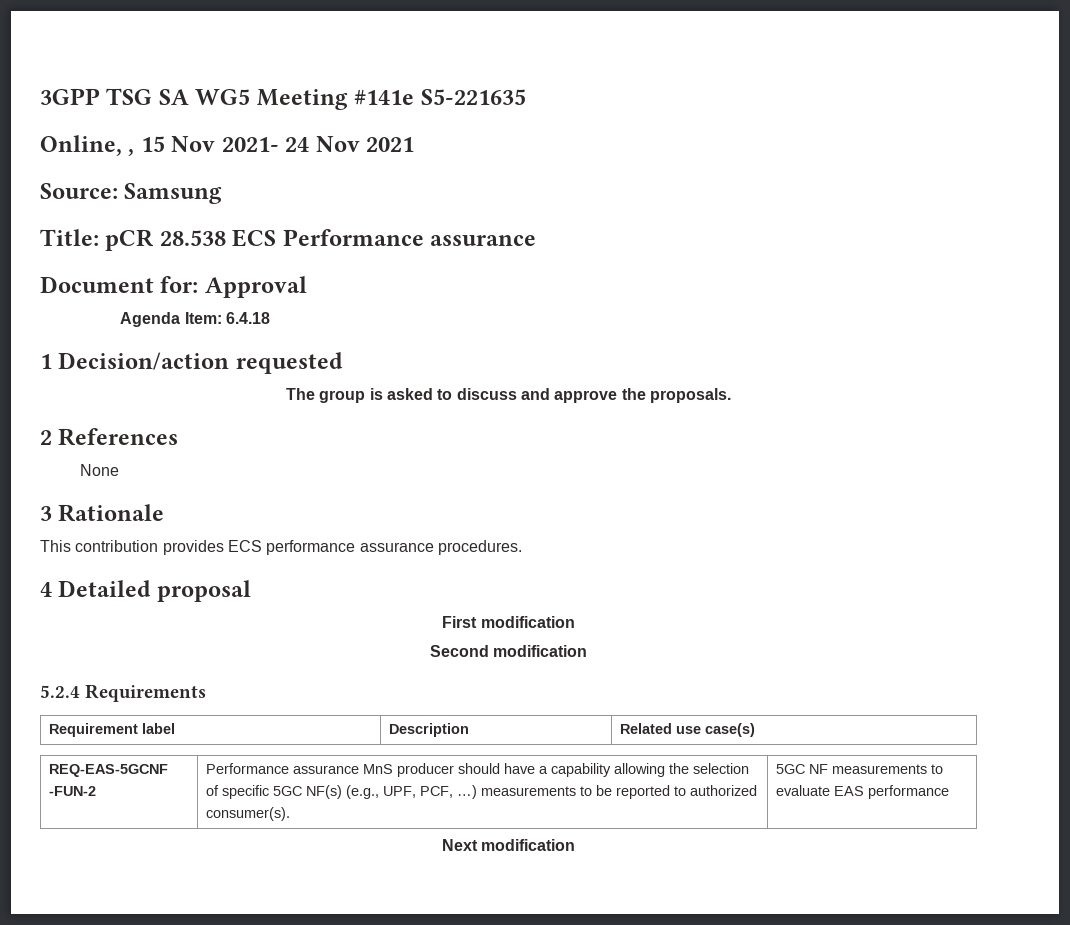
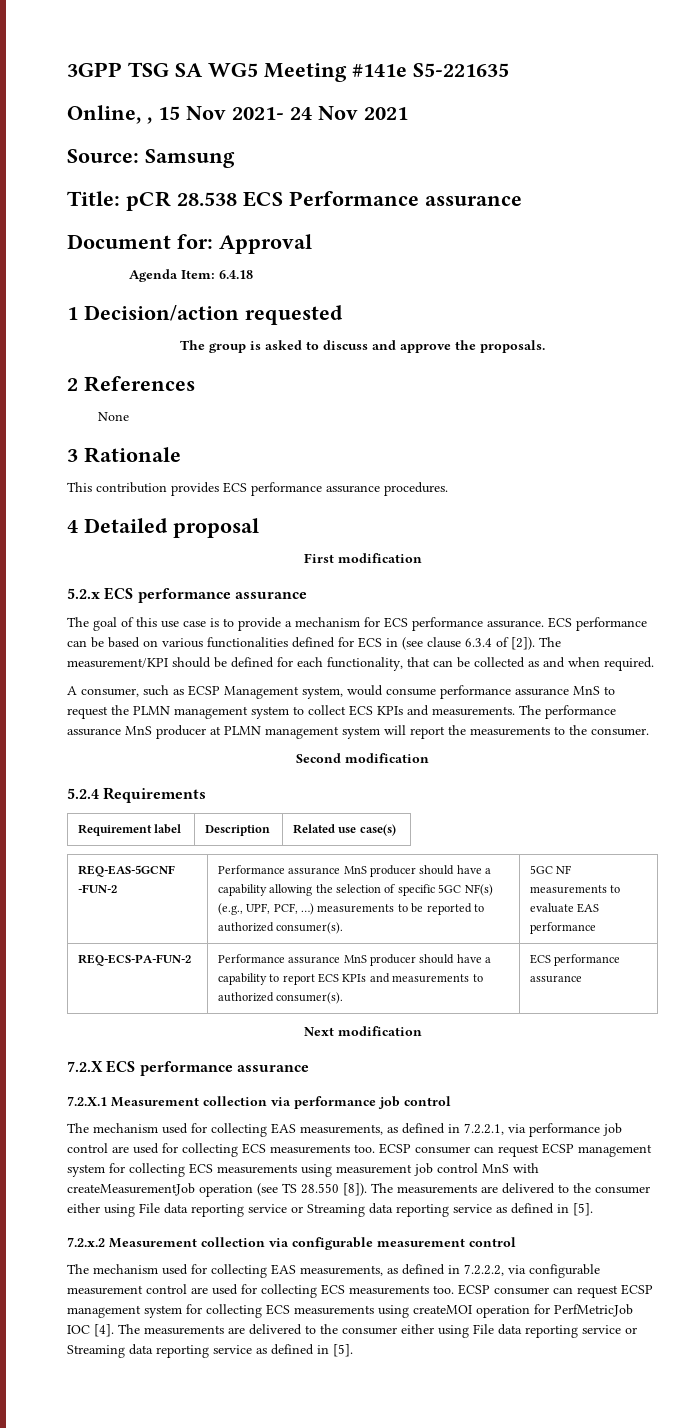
(575, 622) none -> [67,587,307,603] [67,617,647,631] [67,637,561,650] [67,657,654,671] [67,685,615,699] [67,705,616,719] [67,725,649,739] // 5.2.x ECS performance assurance // The goal of this use case is to provide a mechanism for ECS performance assurance. ECS performance can be based on various functionalities defined for ECS in (see clause 6.3.4 of [2]). The measurement/KPI should be defined for each functionality, that can be collected as and when required. // A consumer, such as ECSP Management system, would consume performance assurance MnS to request the PLMN management system to collect ECS KPIs and measurements. The performance assurance MnS producer at PLMN management system will report the measurements to the consumer.
[441,839,576,851] // Next modification -> [77,954,191,966] [217,954,492,966] [217,973,483,985] [217,992,344,1004] [529,954,621,966] [529,975,582,983] [303,1026,422,1036] [67,1060,309,1076] [67,1096,451,1109] [67,1123,622,1137] [67,1143,652,1157] [67,1163,539,1177] [67,1183,650,1197] [67,1203,593,1217] [67,1237,516,1250] [67,1264,600,1278] [67,1284,653,1298] [67,1304,633,1318] [67,1324,637,1338] [67,1344,353,1358] // REQ-ECS-PA-FUN-2 | Performance assurance MnS producer should have a capability to report ECS KPIs and measurements to authorized consumer(s). | ECS performance assurance // Next modification // 7.2.X ECS performance assurance // 7.2.X.1 Measurement collection via performance job control // The mechanism used for collecting EAS measurements, as defined in 7.2.2.1, via performance job control are used for collecting ECS measurements too. ECSP consumer can request ECSP management system for collecting ECS measurements using measurement job control MnS with createMeasurementJob operation (see TS 28.550 [8]). The measurements are delivered to the consumer either using File data reporting service or Streaming data reporting service as defined in [5]. // 7.2.x.2 Measurement collection via configurable measurement control // The mechanism used for collecting EAS measurements, as defined in 7.2.2.2, via configurable measurement control are used for collecting ECS measurements too. ECSP consumer can request ECSP management system for collecting ECS measurements using createMOI operation for PerfMetricJob IOC [4]. The measurements are delivered to the consumer either using File data reporting service or Streaming data reporting service as defined in [5].

